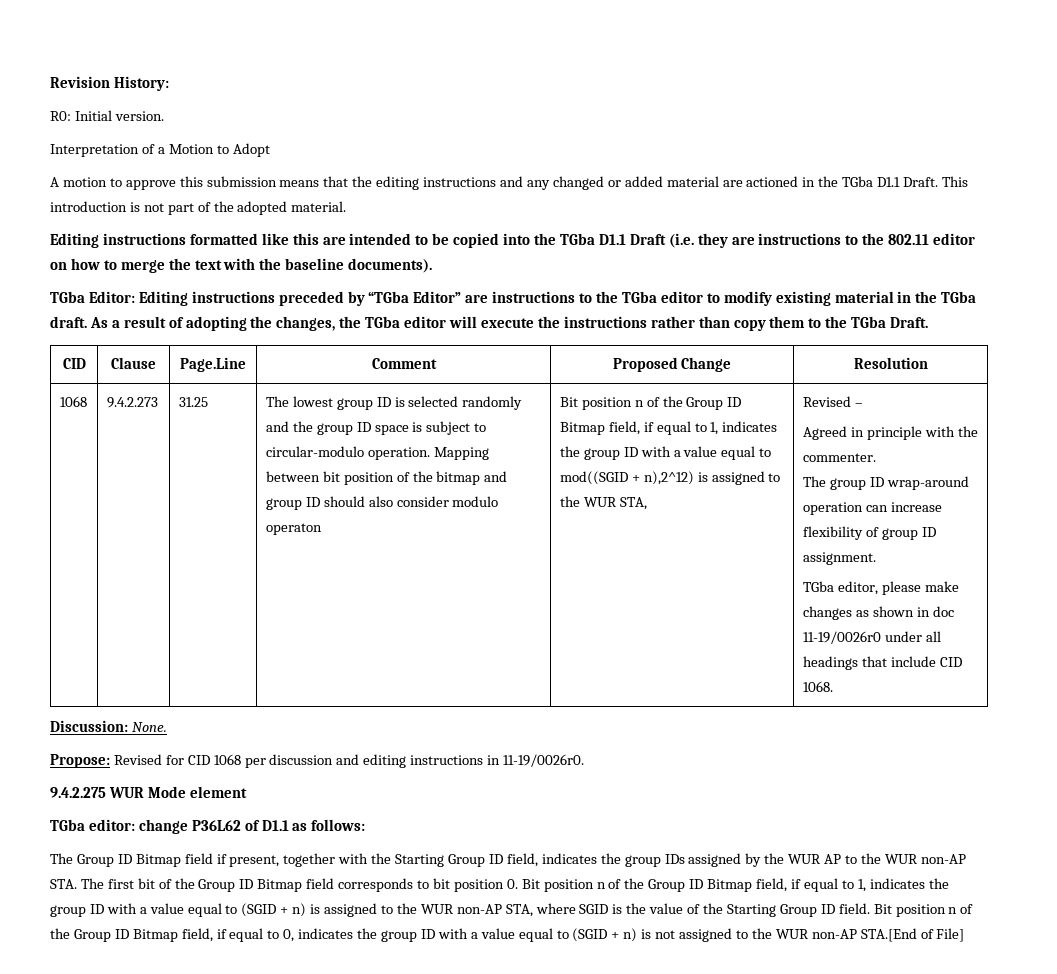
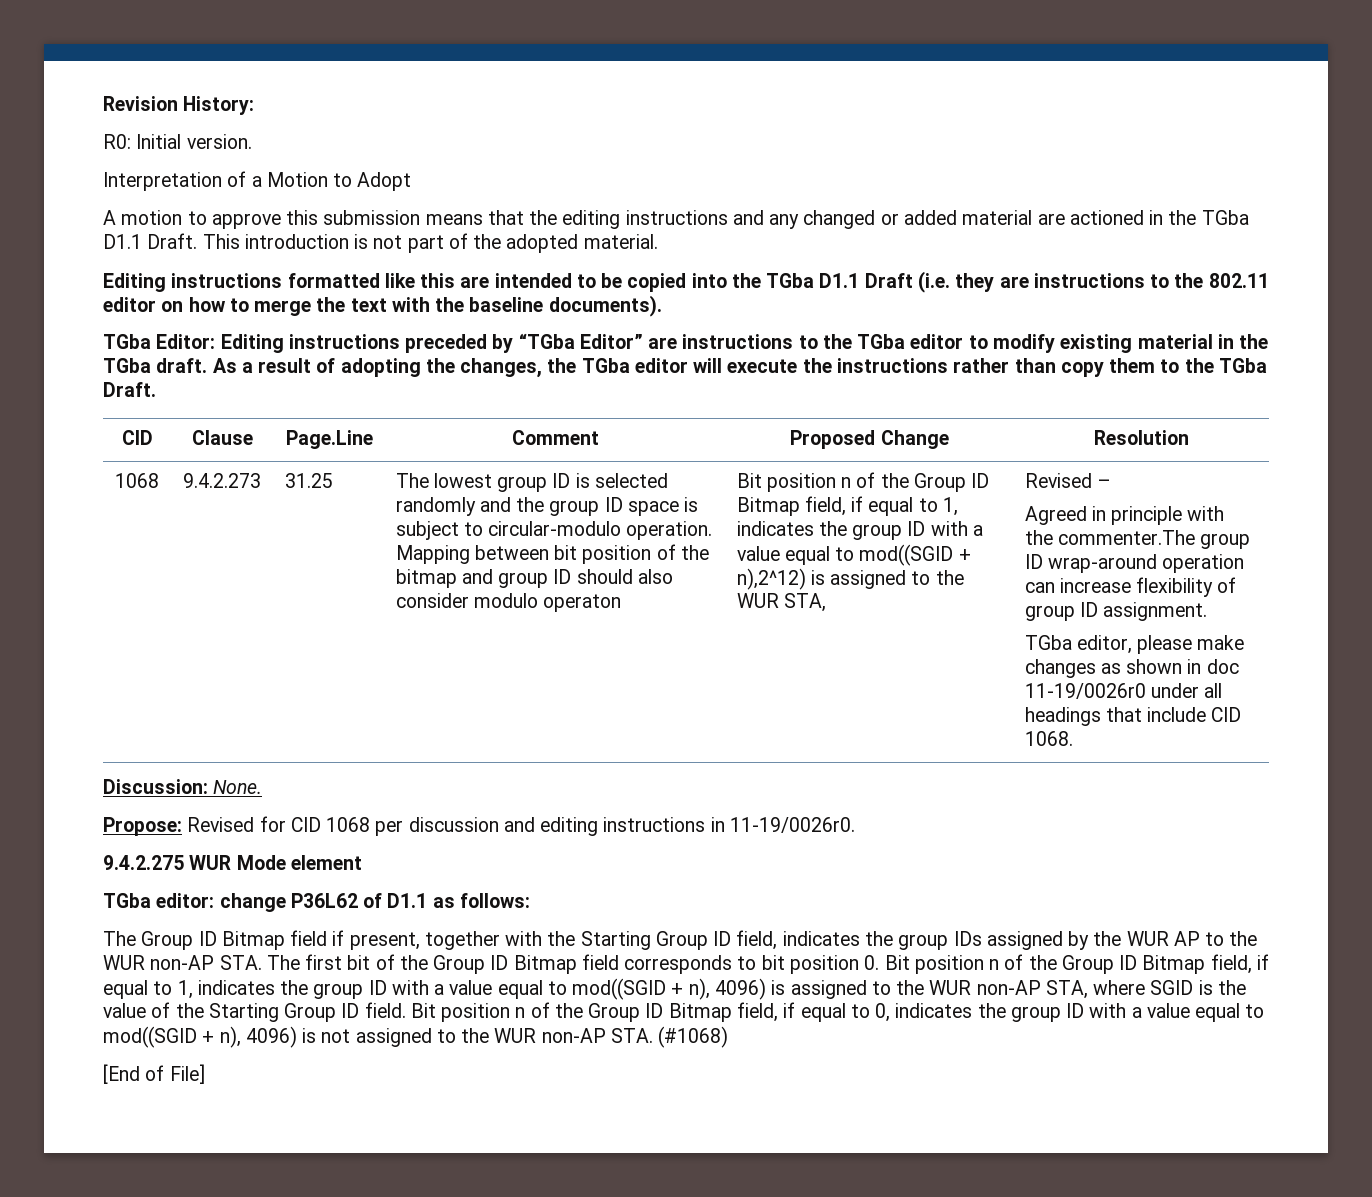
[802,453,876,462] [802,476,826,487] commenter. // The -> [1057,530,1195,545] commenter.The
[241,903,307,917] (SGID + n) -> [572,978,766,1000] mod((SGID + n), 4096)
[572,928,638,942] (SGID + n) -> [103,1026,297,1048] mod((SGID + n), 4096)
[860,928,917,942] STA.[End -> [610,1026,729,1048] [103,1064,140,1084] STA. (#1068) // [End

